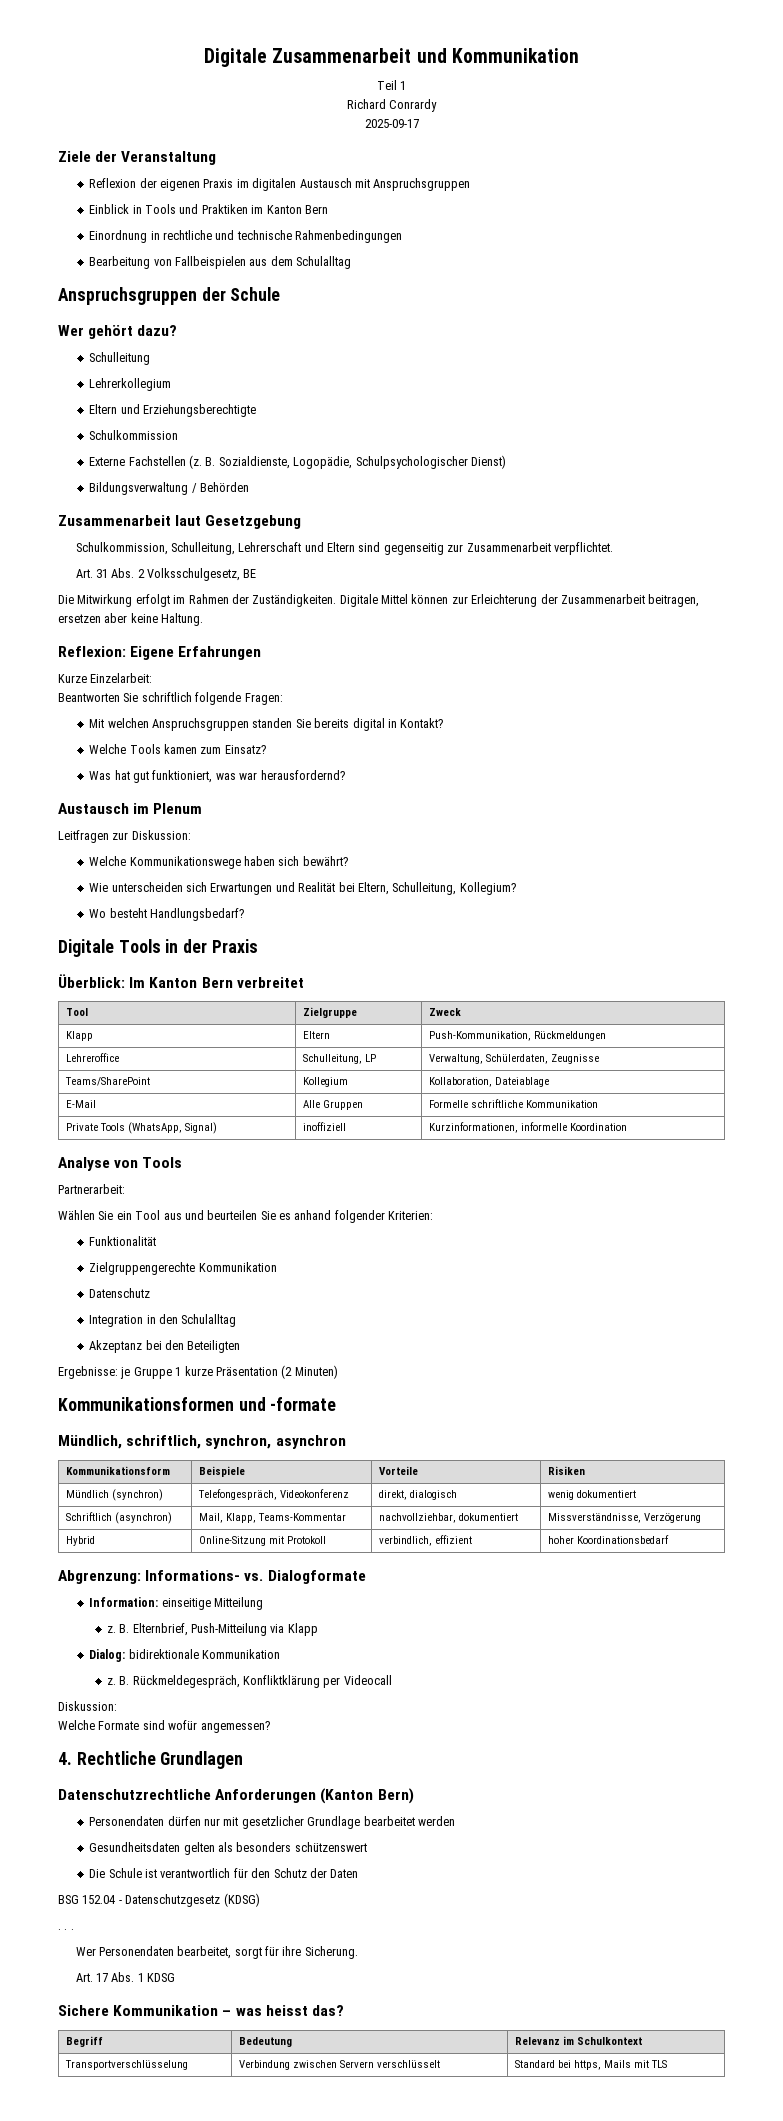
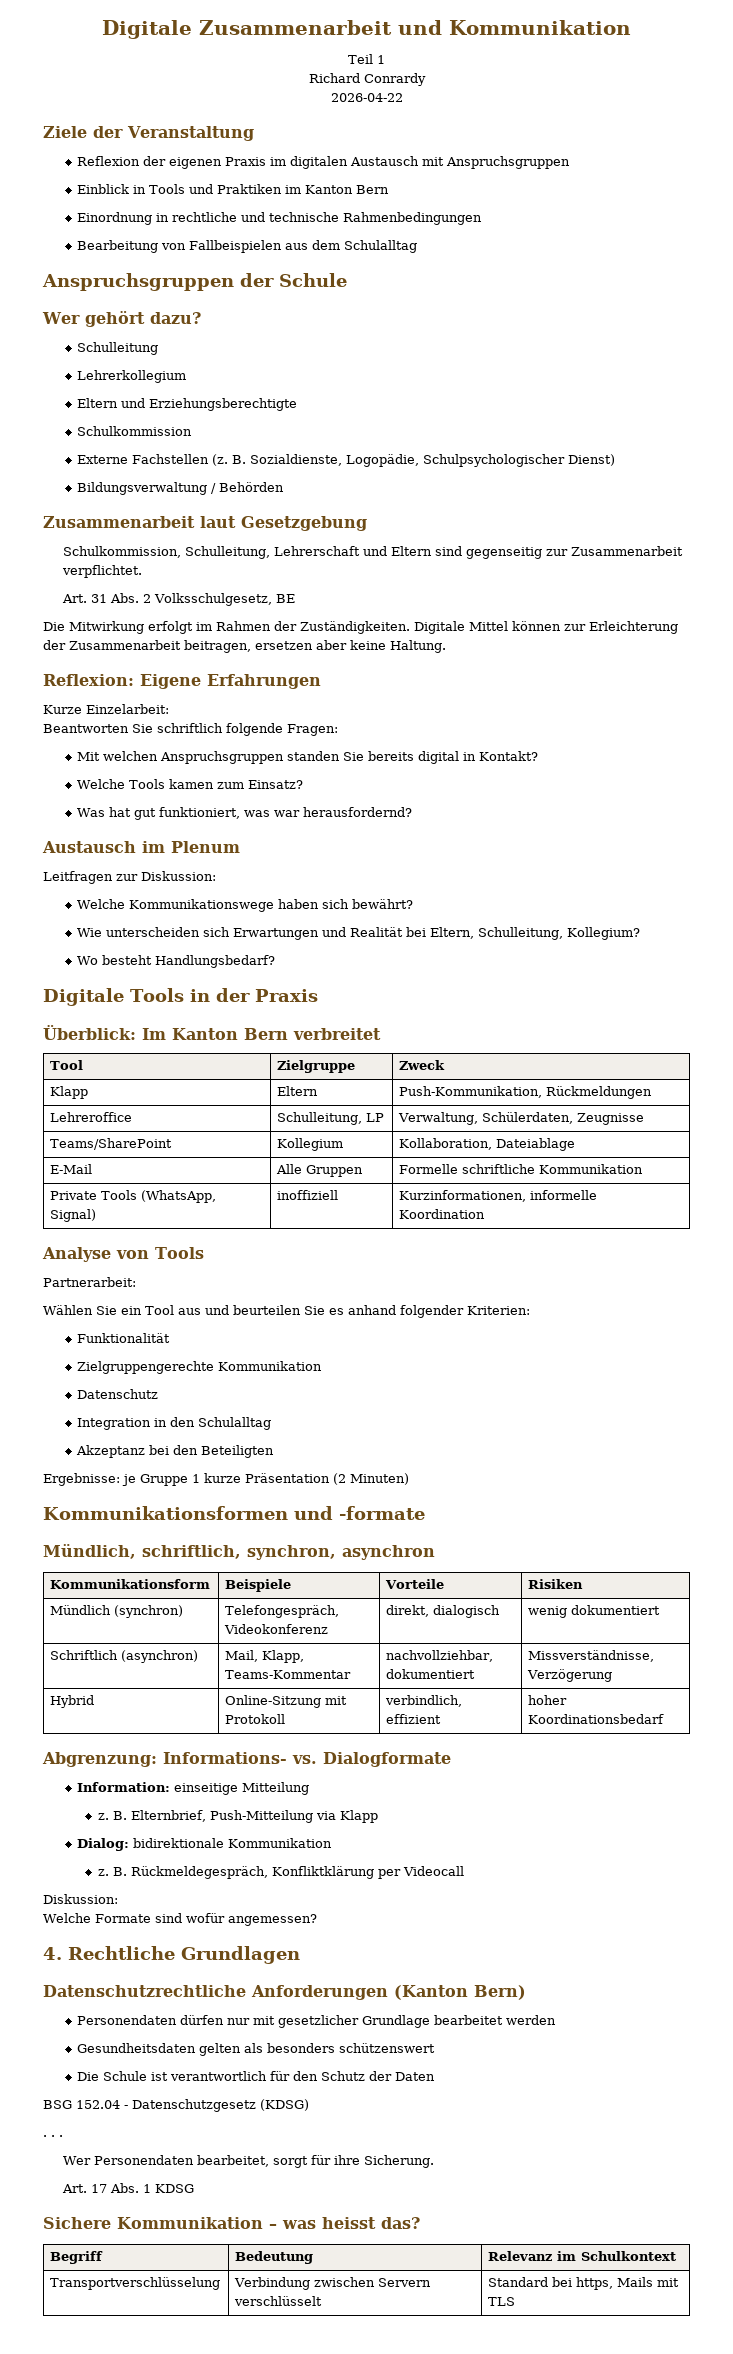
[364,119,419,128] 2025-09-17 -> [330,93,403,102] 2026-04-22

